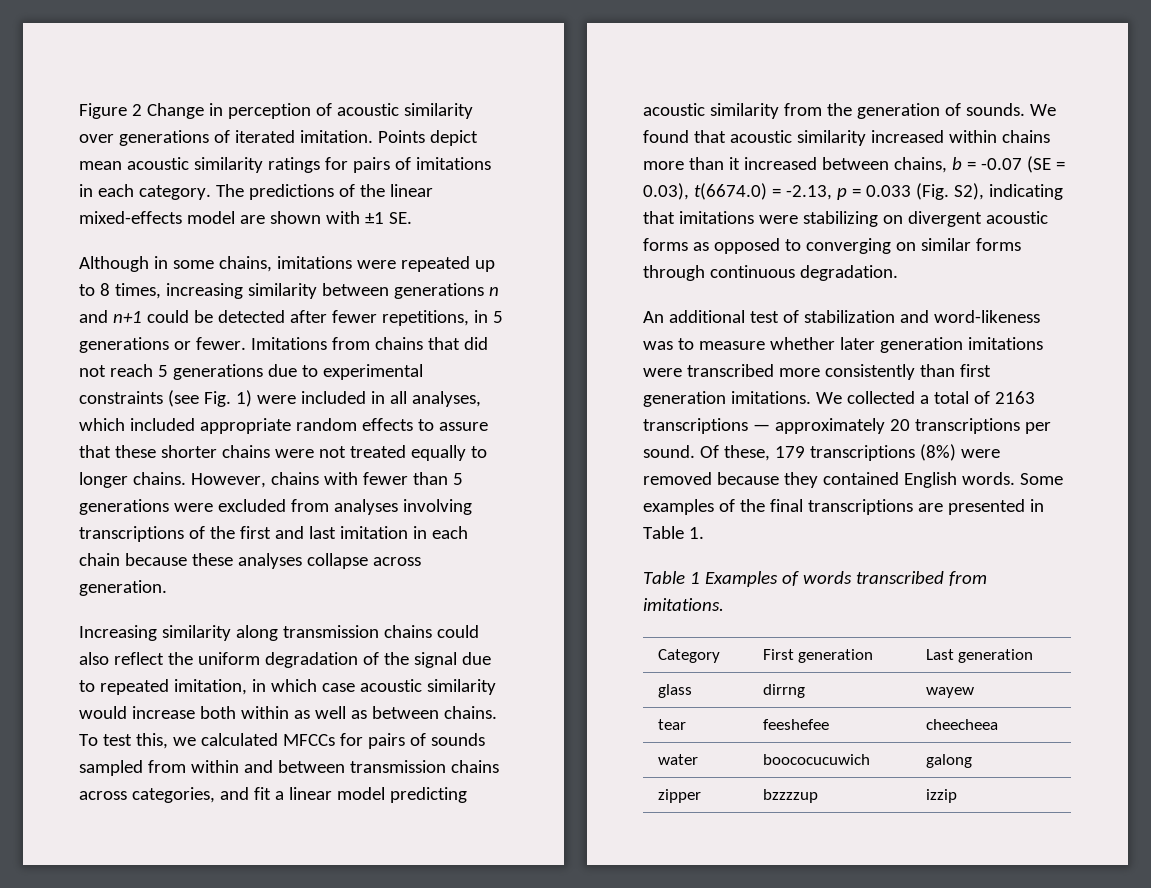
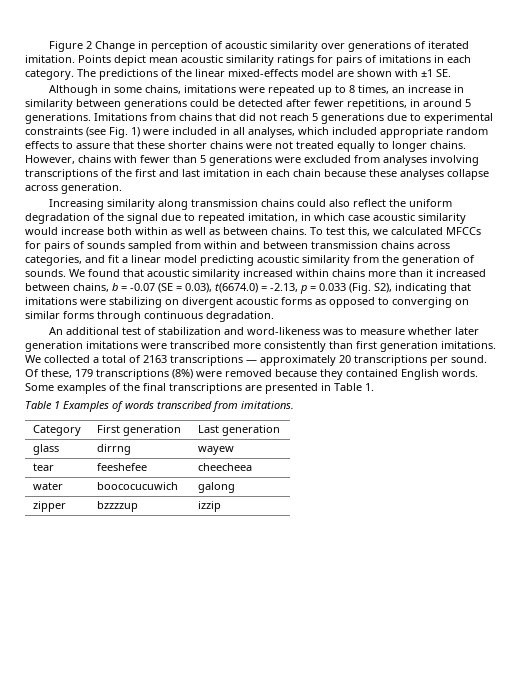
[165,283,499,299] [79,310,142,323] increasing similarity between generations n and n+1 -> [391,85,464,93] [25,99,187,110] an increase in similarity between generations
[492,311,503,323] [79,337,246,353] 5 generations or fewer. -> [423,99,471,107] [25,113,91,124] around 5 generations.

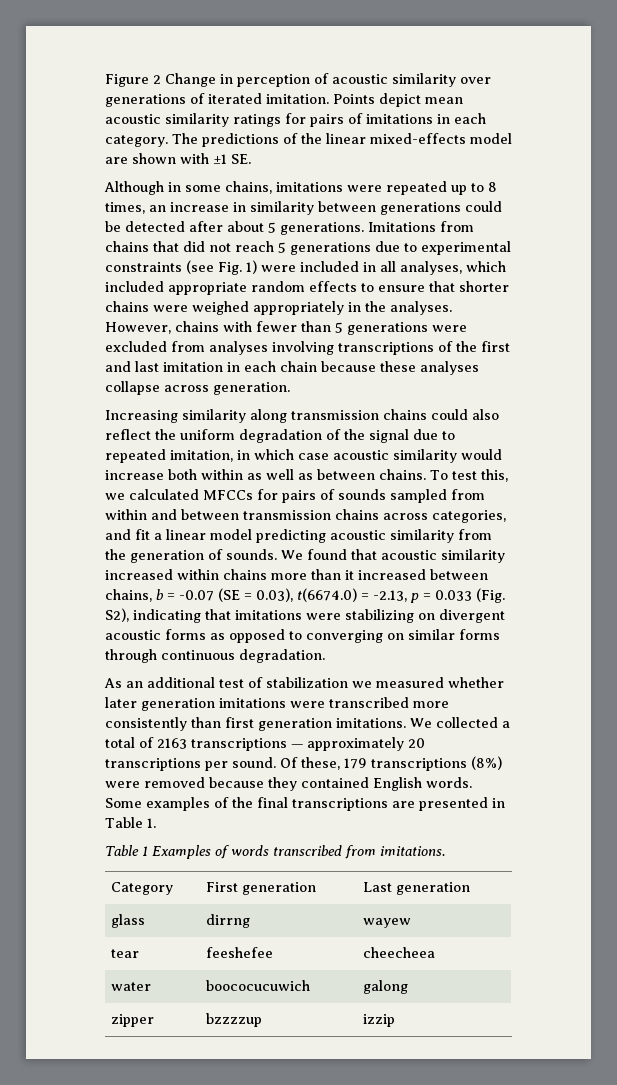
[314,99,462,110] fewer repetitions, in around -> [227,221,264,232] about
[76,141,466,152] assure that these shorter chains were not treated equally to longer chains. -> [378,281,509,292] [105,301,452,315] ensure that shorter chains were weighed appropriately in the analyses.
[48,327,63,335] An -> [104,678,143,688] As an
[223,327,405,335] and word-likeness was to measure -> [352,677,444,688] we measured

